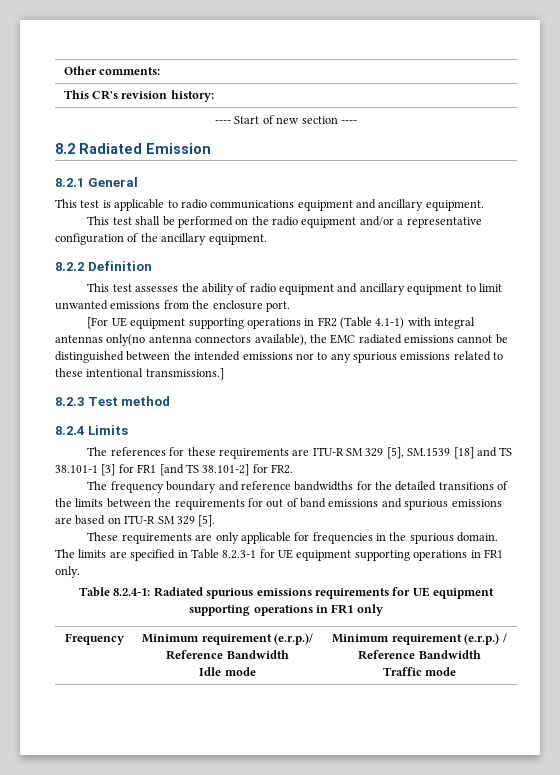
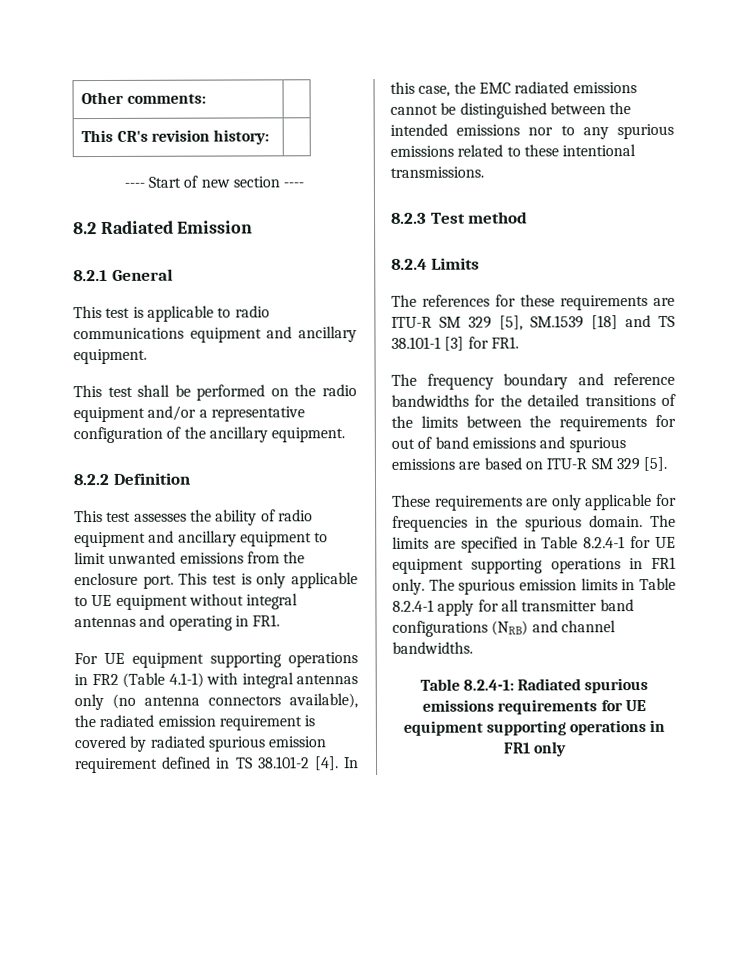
[87,317,109,329] // [For -> [178,572,358,589] [74,593,299,610] [74,614,281,631] [74,653,98,665] This test is only applicable to UE equipment without integral antennas and operating in FR1. // For
[106,334,146,346] only(no -> [74,693,136,711] only (no
(327, 338) none -> [99,714,316,731] [74,735,327,752] [75,756,359,774] [390,81,476,97] radiated emission requirement is covered by radiated spurious emission requirement defined in TS 38.101-2 [4]. In this case, the
[145,368,224,380] transmissions.] -> [390,166,484,178] transmissions.
[137,464,293,476] FR1 [and TS 38.101-2] for FR2. -> [490,336,519,349] FR1.
[222,550,257,559] 8.2.3-1 -> [583,536,626,549] 8.2.4-1
(80, 572) none -> [428,577,676,595] [392,599,634,616] [392,620,616,637] [392,641,473,654] The spurious emission limits in Table 8.2.4-1 apply for all transmitter band configurations (NRB) and channel bandwidths.
[64,633,124,645] [142,633,313,645] [166,650,289,660] [199,667,256,676] [332,633,507,645] [358,650,481,660] [382,667,457,676] // Frequency | Minimum requirement (e.r.p.)/ Reference Bandwidth // Idle mode | Minimum requirement (e.r.p.) / Reference Bandwidth // Traffic mode -> (567, 749) none

